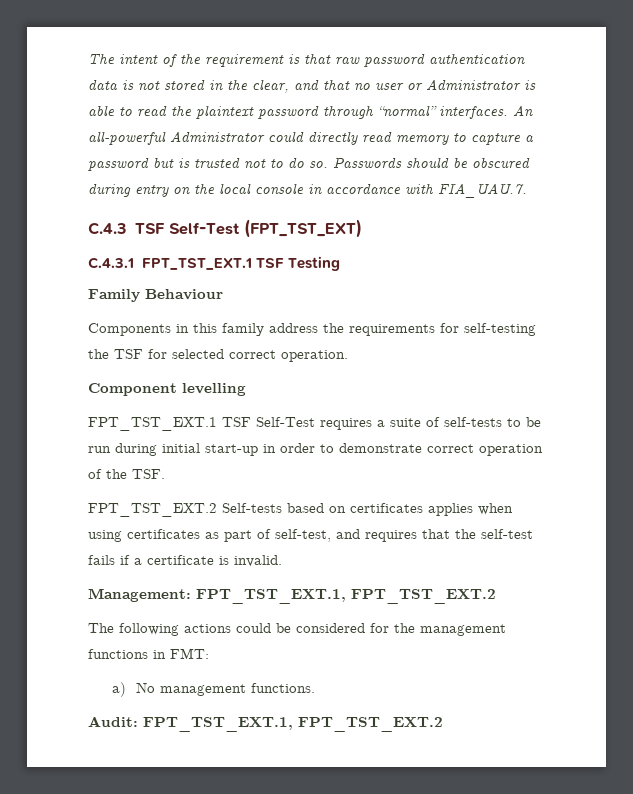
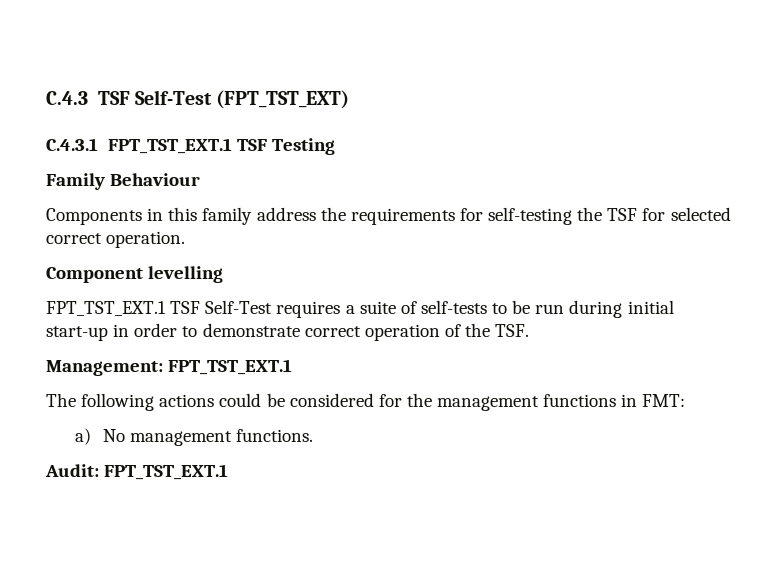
[88,53,525,67] [88,79,536,93] [88,105,533,119] [88,131,534,145] [88,157,530,171] [88,183,527,198] The intent of the requirement is that raw password authentication data is not stored in the clear, and that no user or Administrator is able to read the plaintext password through “normal” interfaces. An all-powerful Administrator could directly read memory to capture a password but is trusted not to do so. Passwords should be obscured during entry on the local console in accordance with FIA_UAU.7. // -> (46, 98) none
[88,503,513,517] [88,529,533,542] [88,555,282,567] // FPT_TST_EXT.2 Self-tests based on certificates applies when using certificates as part of self-test, and requires that the self-test fails if a certificate is invalid. -> (530, 330) none
[196,589,496,604] FPT_TST_EXT.1, FPT_TST_EXT.2 -> [168,359,293,375] FPT_TST_EXT.1
[143,717,443,732] FPT_TST_EXT.1, FPT_TST_EXT.2 -> [104,464,229,480] FPT_TST_EXT.1

